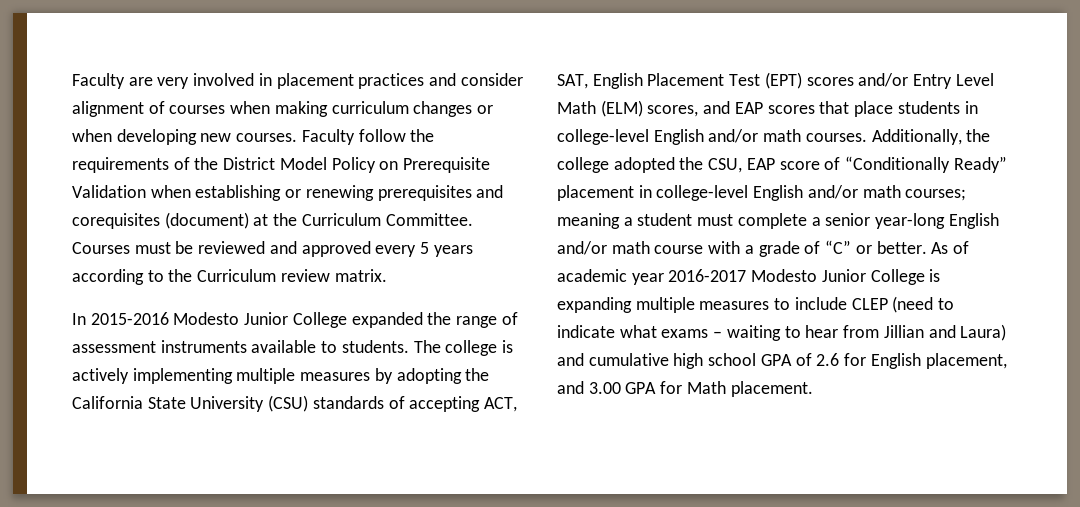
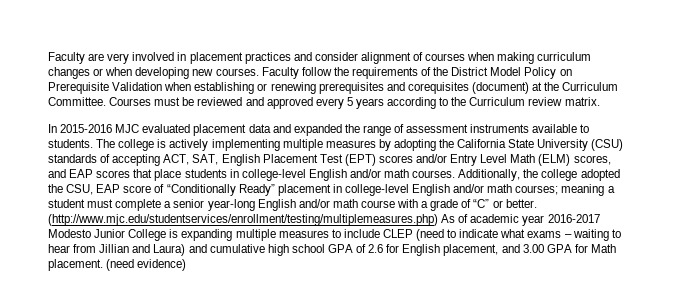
[173,312,347,328] Modesto Junior College -> [115,124,291,136] MJC evaluated placement data and
(927, 247) none -> [48,214,438,226] (http://www.mjc.edu/studentservices/enrollment/testing/multiplemeasures.php)
(813, 389) none -> [106,259,187,271] (need evidence)

